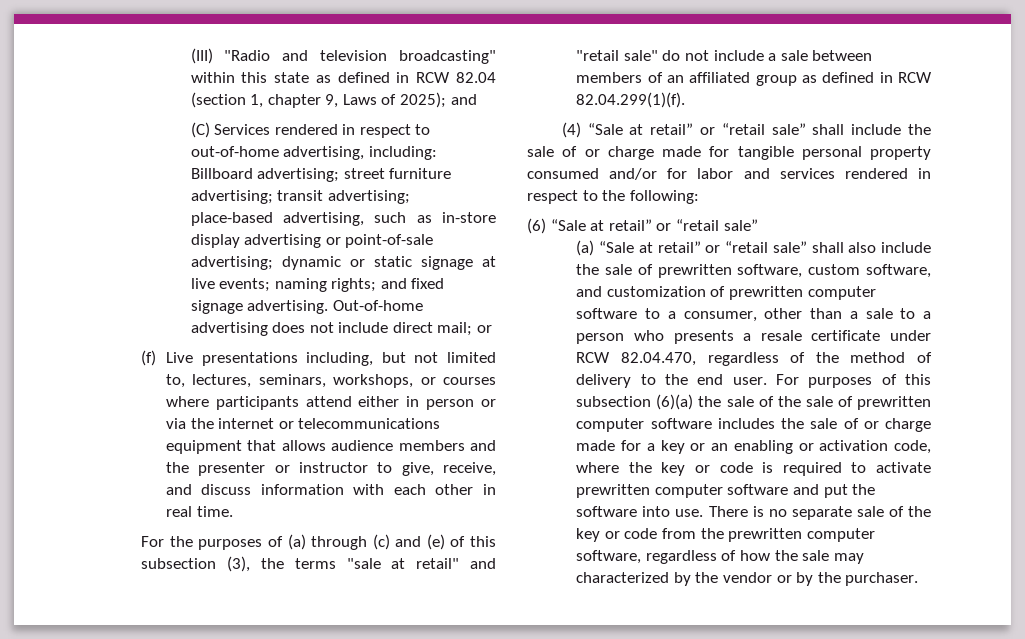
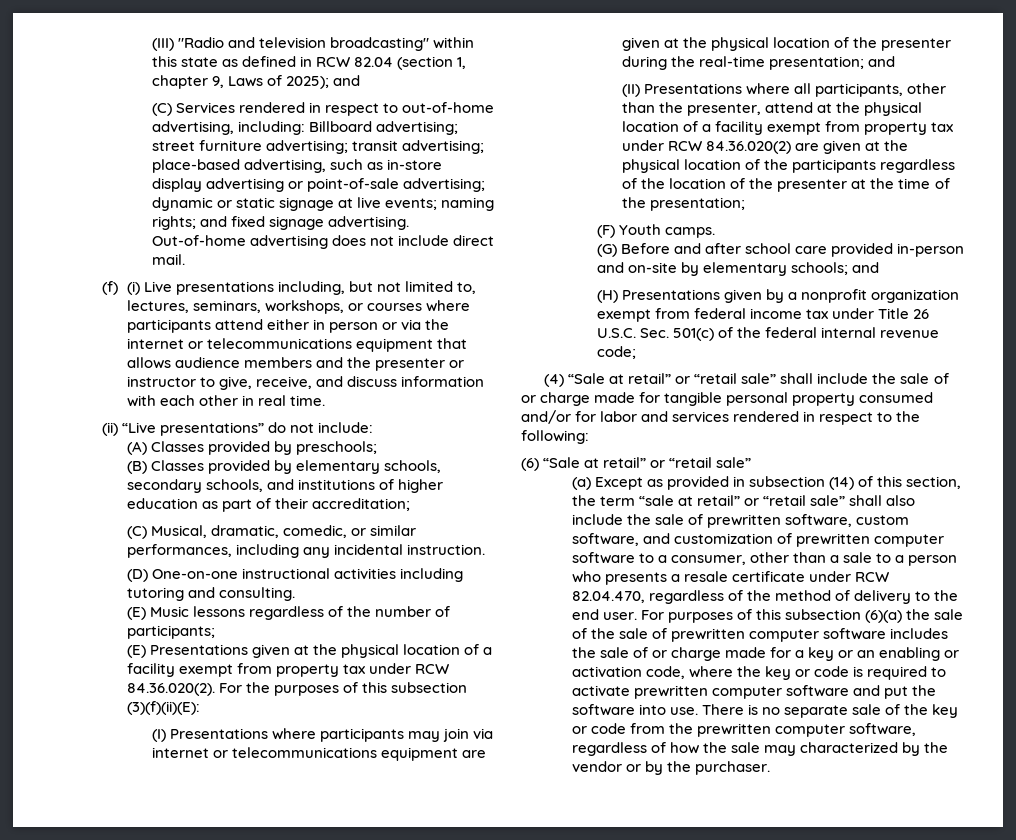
[437,322,493,336] mail; or -> [152,254,186,265] mail.
(157, 358) none -> [126,281,140,295] (i)
[141,534,496,550] [141,556,496,572] [576,50,873,61] [576,72,932,86] [576,92,686,108] For the purposes of (a) through (c) and (e) of this subsection (3), the terms "sale at retail" and "retail sale" do not include a sale between members of an affiliated group as defined in RCW 82.04.299(1)(f). -> [101,422,373,436] [126,441,377,455] [126,460,442,474] [126,479,444,493] [126,498,411,512] [126,525,417,539] [126,544,485,558] [126,568,463,582] [126,587,295,601] [126,606,451,620] [126,625,215,639] [126,644,493,658] [126,663,450,677] [126,682,468,696] [126,701,200,715] [152,728,494,742] [152,747,487,761] [622,37,952,51] [622,56,896,70] [622,83,947,97] [622,102,923,116] [622,121,954,135] [622,140,909,154] [622,159,956,173] [622,178,950,192] [622,197,746,211] [596,224,715,238] [596,243,965,257] [596,262,880,276] [596,289,960,303] [596,308,930,322] [596,327,940,341] [596,346,636,359] (ii) “Live presentations” do not include: // (A) Classes provided by preschools; // (B) Classes provided by elementary schools, secondary schools, and institutions of higher education as part of their accreditation; // (C) Musical, dramatic, comedic, or similar performances, including any incidental instruction. // (D) One-on-one instructional activities including tutoring and consulting. // (E) Music lessons regardless of the number of participants; // (E) Presentations given at the physical location of a facility exempt from property tax under RCW 84.36.020(2). For the purposes of this subsection (3)(f)(ii)(E): // (I) Presentations where participants may join via internet or telecommunications equipment are given at the physical location of the presenter during the real-time presentation; and // (II) Presentations where all participants, other than the presenter, attend at the physical location of a facility exempt from property tax under RCW 84.36.020(2) are given at the physical location of the participants regardless of the location of the presenter at the time of the presentation; // (F) Youth camps. // (G) Before and after school care provided in-person and on-site by elementary schools; and // (H) Presentations given by a nonprofit organization exempt from federal income tax under Title 26 U.S.C. Sec. 501(c) of the federal internal revenue code;
[599,241,635,253] “Sale -> [594,476,961,490] [571,495,674,506] Except as provided in subsection (14) of this section, the term “sale

